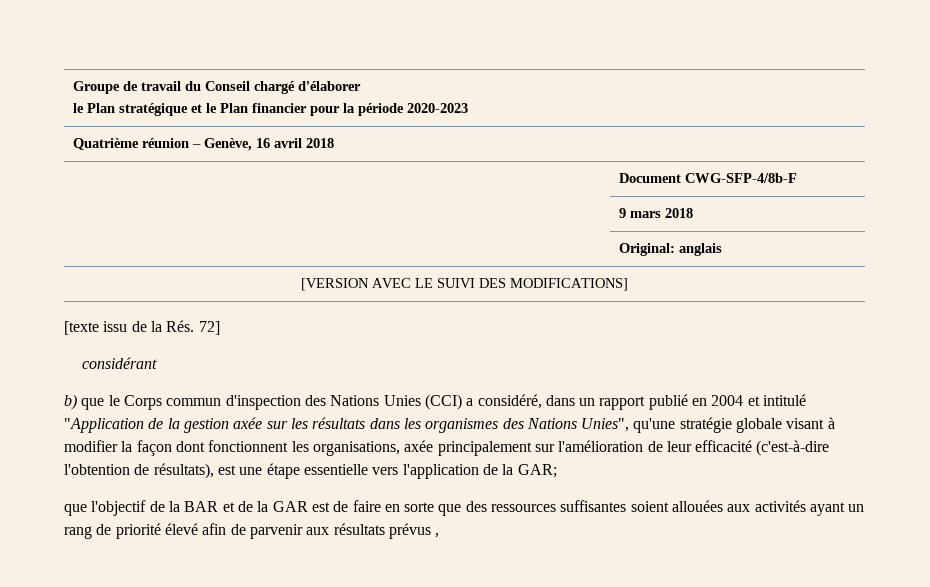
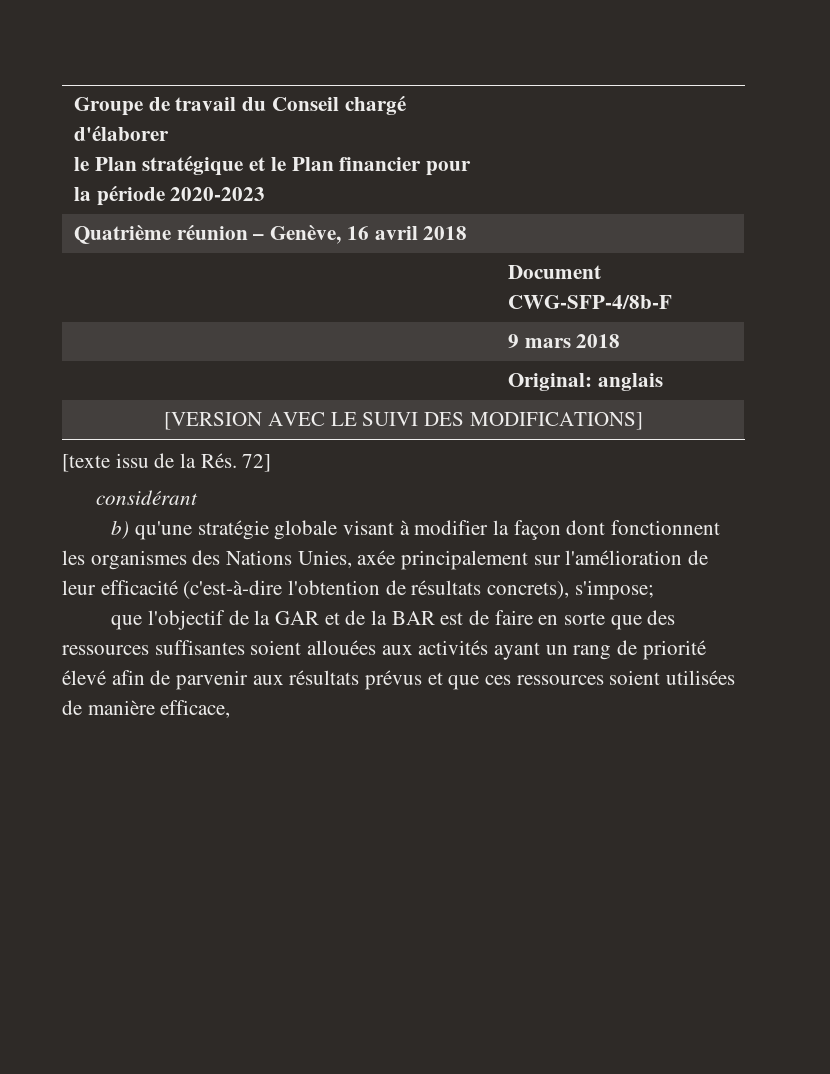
[81,394,807,410] [64,417,630,433] que le Corps commun d'inspection des Nations Unies (CCI) a considéré, dans un rapport publié en 2004 et intitulé "Application de la gestion axée sur les résultats dans les organismes des Nations Unies", -> (130, 529) none
[312,441,400,456] organisations, -> [90,550,352,570] organismes des Nations Unies,
[153,463,557,479] résultats), est une étape essentielle vers l'application de la GAR; -> [411,580,654,600] résultats concrets), s'impose;
[184,501,219,512] BAR -> [275,611,320,625] GAR
[272,501,308,512] GAR -> [391,611,435,625] BAR
[435,533,440,538] , -> [427,670,736,690] [62,700,231,718] et que ces ressources soient utilisées de manière efficace,

